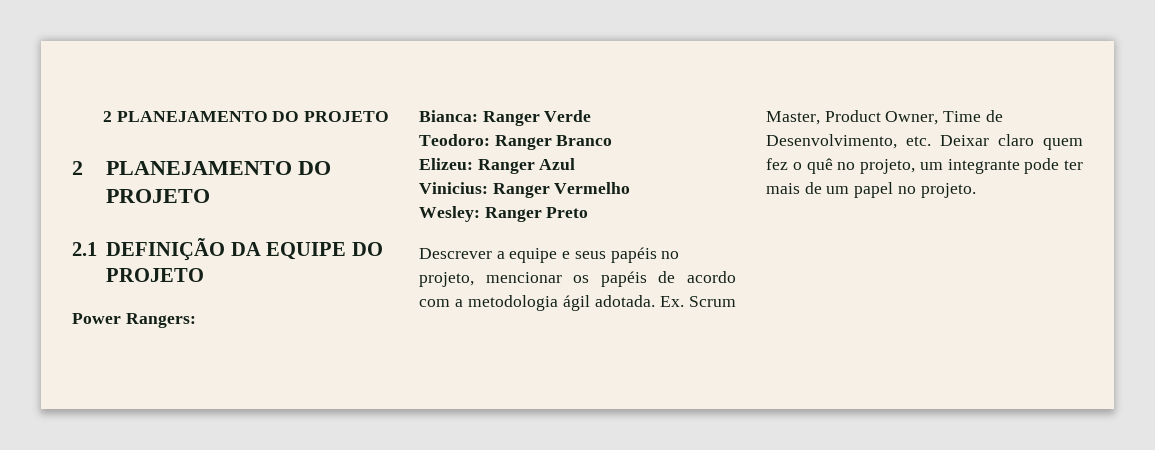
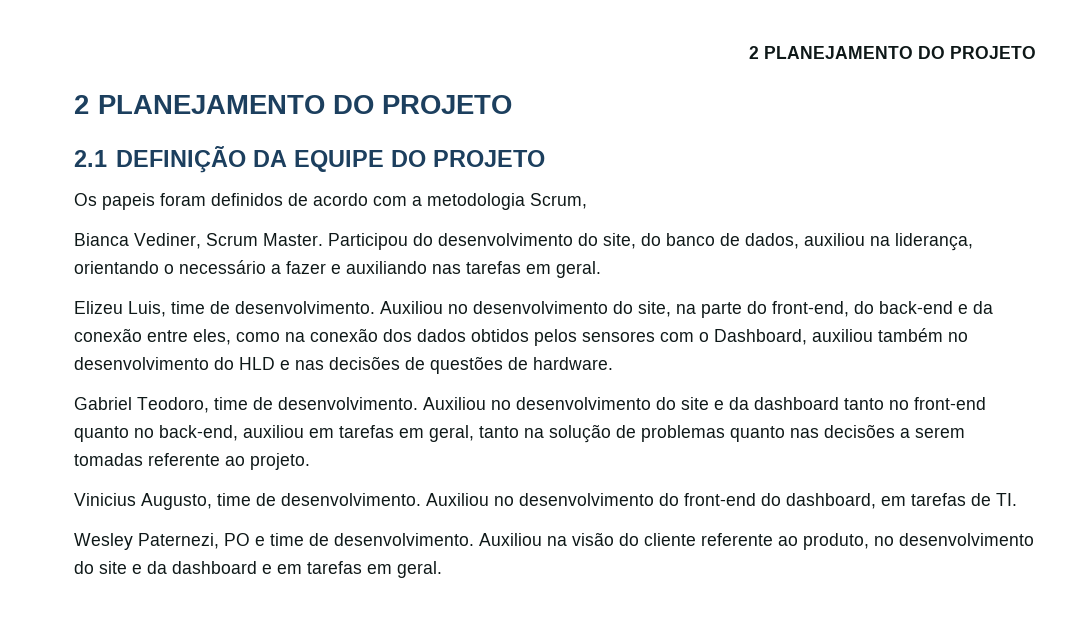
[72,313,196,328] [419,110,592,126] [419,134,613,150] [419,158,576,174] [419,182,631,198] [419,206,589,222] [419,247,680,263] [419,271,647,287] Power Rangers: // Bianca: Ranger Verde // Teodoro: Ranger Branco // Elizeu: Ranger Azul // Vinicius: Ranger Vermelho // Wesley: Ranger Preto // Descrever a equipe e seus papéis no projeto, mencionar os papéis -> [74,193,283,210] Os papeis foram definidos
[563,295,736,311] [766,110,1003,125] [766,134,1083,150] [766,158,1083,174] [766,182,976,198] ágil adotada. Ex. Scrum Master, Product Owner, Time de Desenvolvimento, etc. Deixar claro quem fez o quê no projeto, um integrante pode ter mais de um papel no projeto. -> [530,193,587,209] [74,233,973,251] [74,260,601,278] [74,301,993,318] [74,328,968,346] [74,356,613,374] [74,397,986,413] [74,424,965,443] [74,453,310,470] [74,493,1017,510] [74,532,1034,550] [74,561,442,578] Scrum, // Bianca Vediner, Scrum Master. Participou do desenvolvimento do site, do banco de dados, auxiliou na liderança, orientando o necessário a fazer e auxiliando nas tarefas em geral. // Elizeu Luis, time de desenvolvimento. Auxiliou no desenvolvimento do site, na parte do front-end, do back-end e da conexão entre eles, como na conexão dos dados obtidos pelos sensores com o Dashboard, auxiliou também no desenvolvimento do HLD e nas decisões de questões de hardware. // Gabriel Teodoro, time de desenvolvimento. Auxiliou no desenvolvimento do site e da dashboard tanto no front-end quanto no back-end, auxiliou em tarefas em geral, tanto na solução de problemas quanto nas decisões a serem tomadas referente ao projeto. // Vinicius Augusto, time de desenvolvimento. Auxiliou no desenvolvimento do front-end do dashboard, em tarefas de TI. // Wesley Paternezi, PO e time de desenvolvimento. Auxiliou na visão do cliente referente ao produto, no desenvolvimento do site e da dashboard e em tarefas em geral.

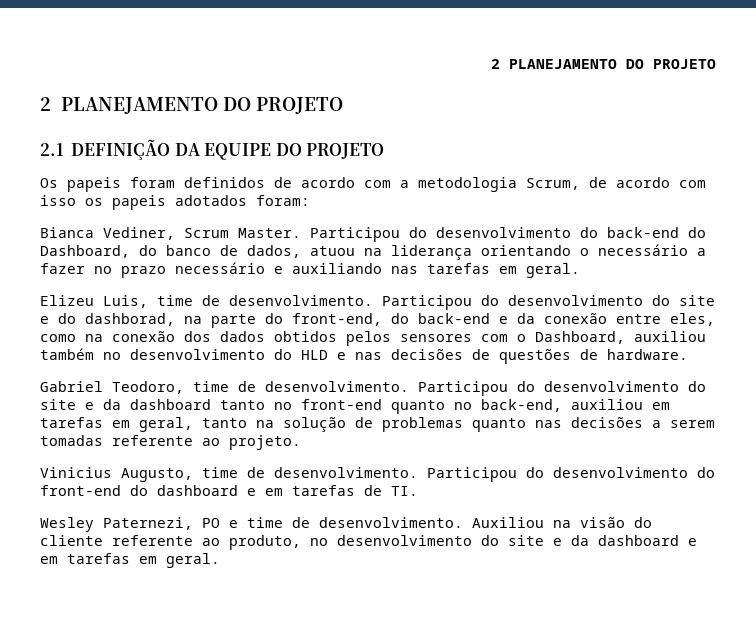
(587, 201) none -> [589,177,706,188] [40,195,310,210] de acordo com isso os papeis adotados foram:
[603,233,636,249] site, -> [607,227,706,238] [40,245,130,258] back-end do Dashboard,
[804,233,973,251] auxiliou na liderança, -> [310,245,472,260] atuou na liderança
(326, 267) none -> [94,262,265,278] no prazo necessário
[380,301,671,317] Auxiliou no desenvolvimento do site, -> [382,295,715,310] [40,313,175,326] Participou do desenvolvimento do site e do dashborad,
[423,397,511,410] Auxiliou no -> [418,381,535,396] Participou do
[426,493,514,506] Auxiliou no -> [427,467,544,482] Participou do
[786,493,876,509] dashboard, -> [157,485,256,496] dashboard e

